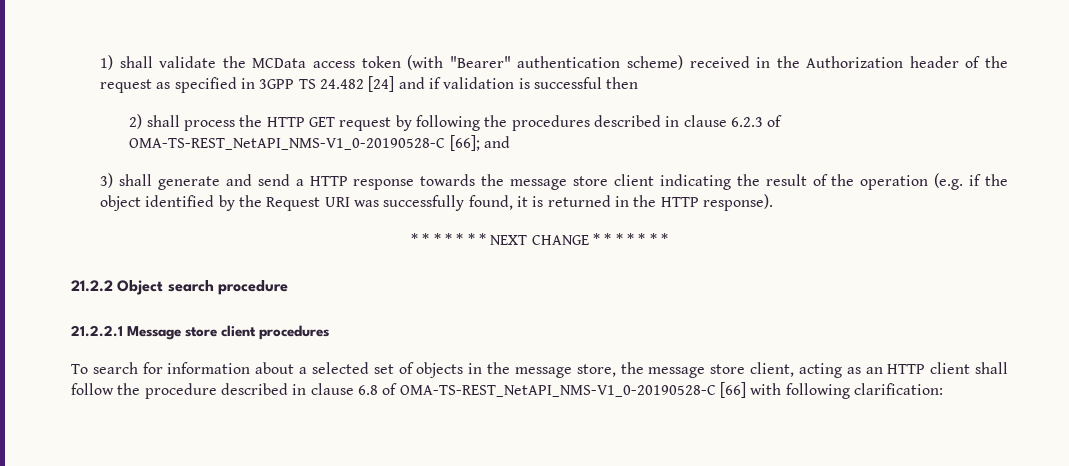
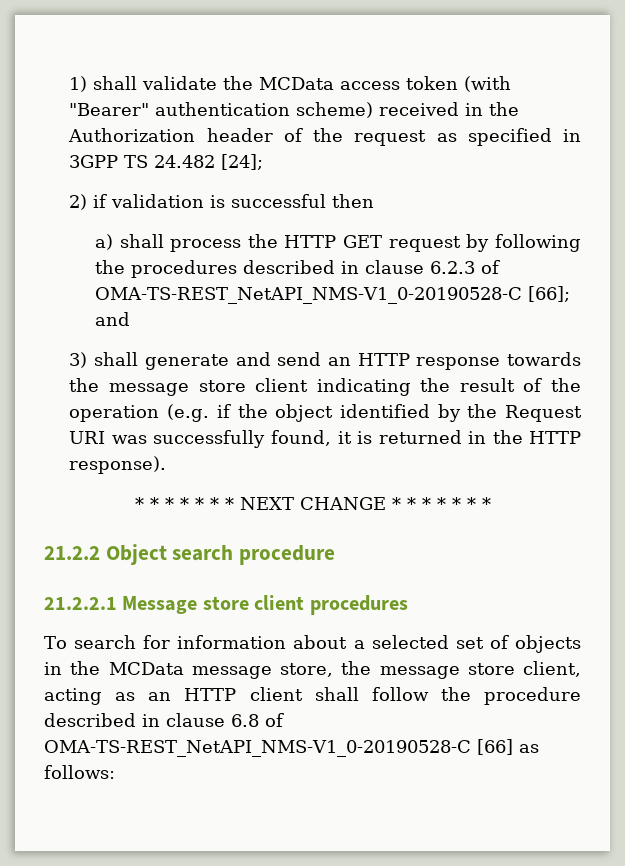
[368,76,425,92] [24] and -> [221,154,264,170] [69,194,88,210] [24]; // 2)
[129,114,143,129] 2) -> [94,234,113,250] a)
[295,179,304,186] a -> [327,357,351,366] an
(511, 368) none -> [108,662,184,675] MCData
[750,383,943,399] with following clarification: -> [518,744,539,753] [44,765,115,779] as follows:

